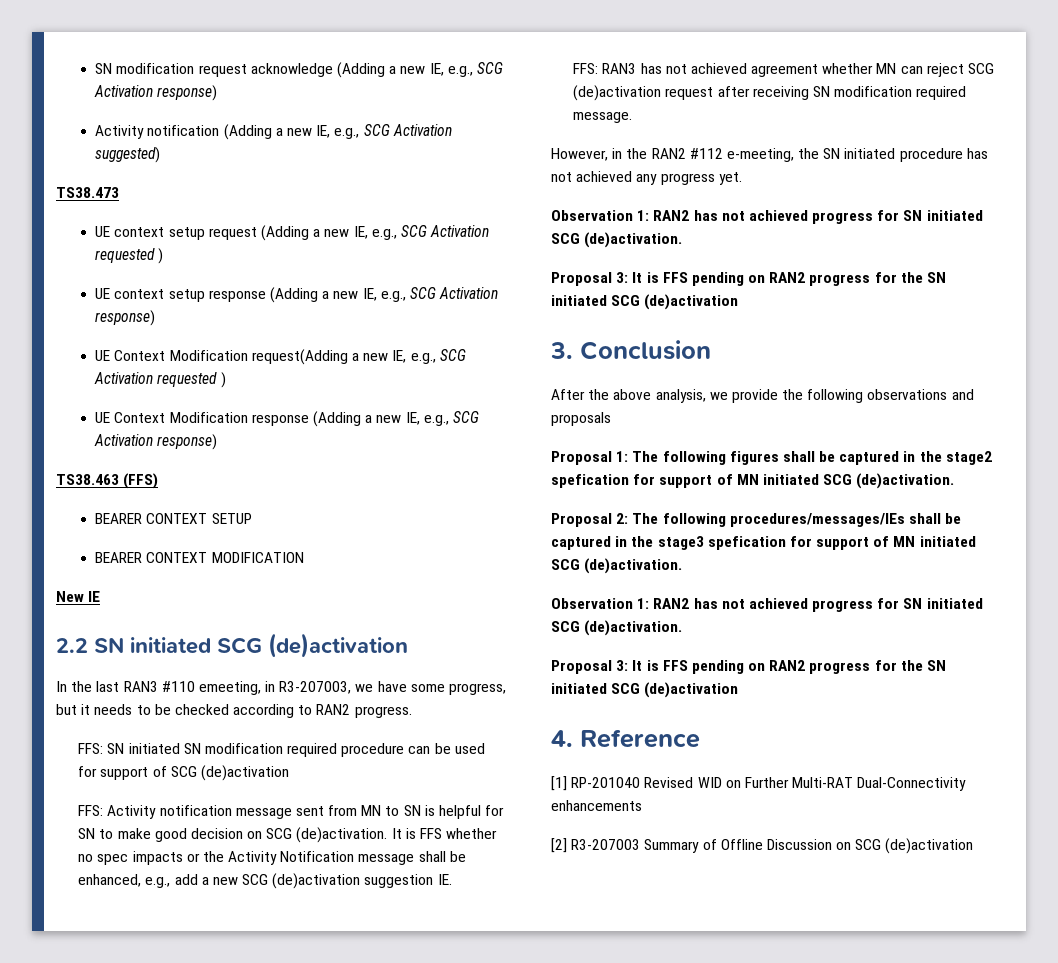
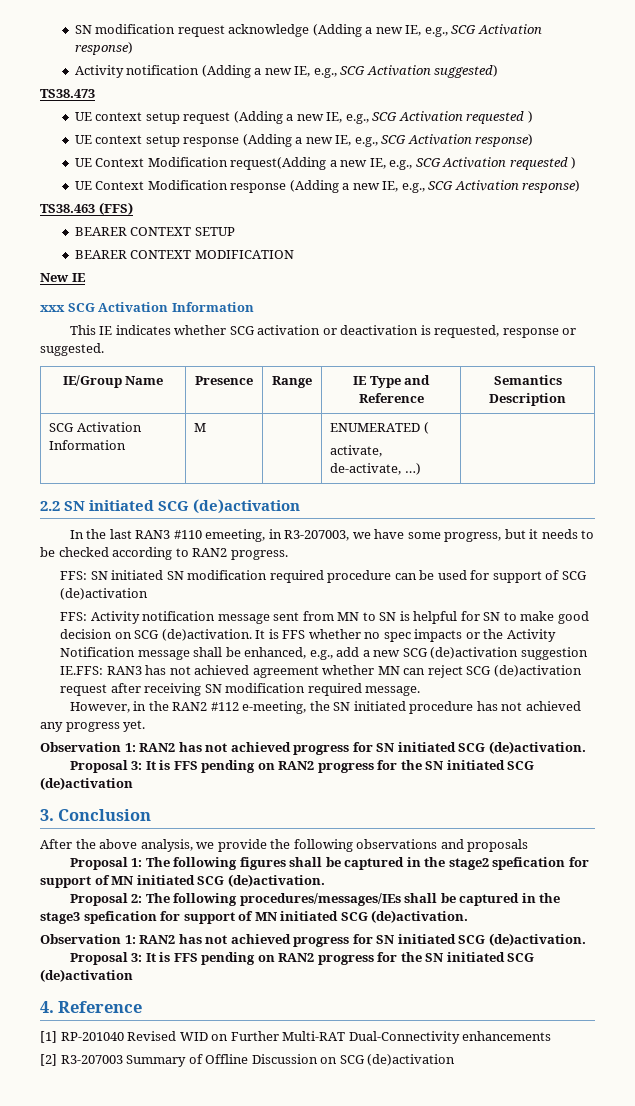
(101, 596) none -> [40,302,254,312] [69,325,577,338] [40,343,104,356] [62,375,164,388] [195,376,253,385] [272,376,312,388] [352,375,431,388] [358,393,424,403] [493,375,562,385] [489,393,566,406] [49,422,142,432] [49,440,127,450] [194,423,207,432] [330,422,429,434] [330,445,383,457] [330,463,421,475] // xxx SCG Activation Information // This IE indicates whether SCG activation or deactivation is requested, response or suggested. // IE/Group Name | Presence | Range | IE Type and Reference | Semantics Description // SCG Activation Information | M | | ENUMERATED ( // activate, de-activate, …) |
[437,874,452,885] [573,63,599,74] IE. // FFS: -> [60,666,104,675] IE.FFS:

